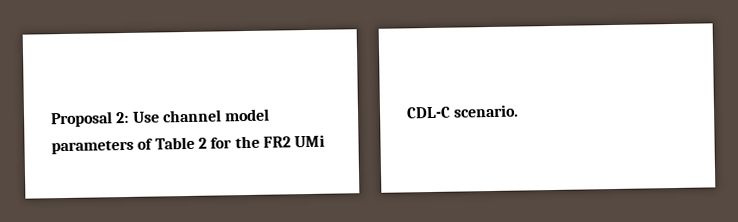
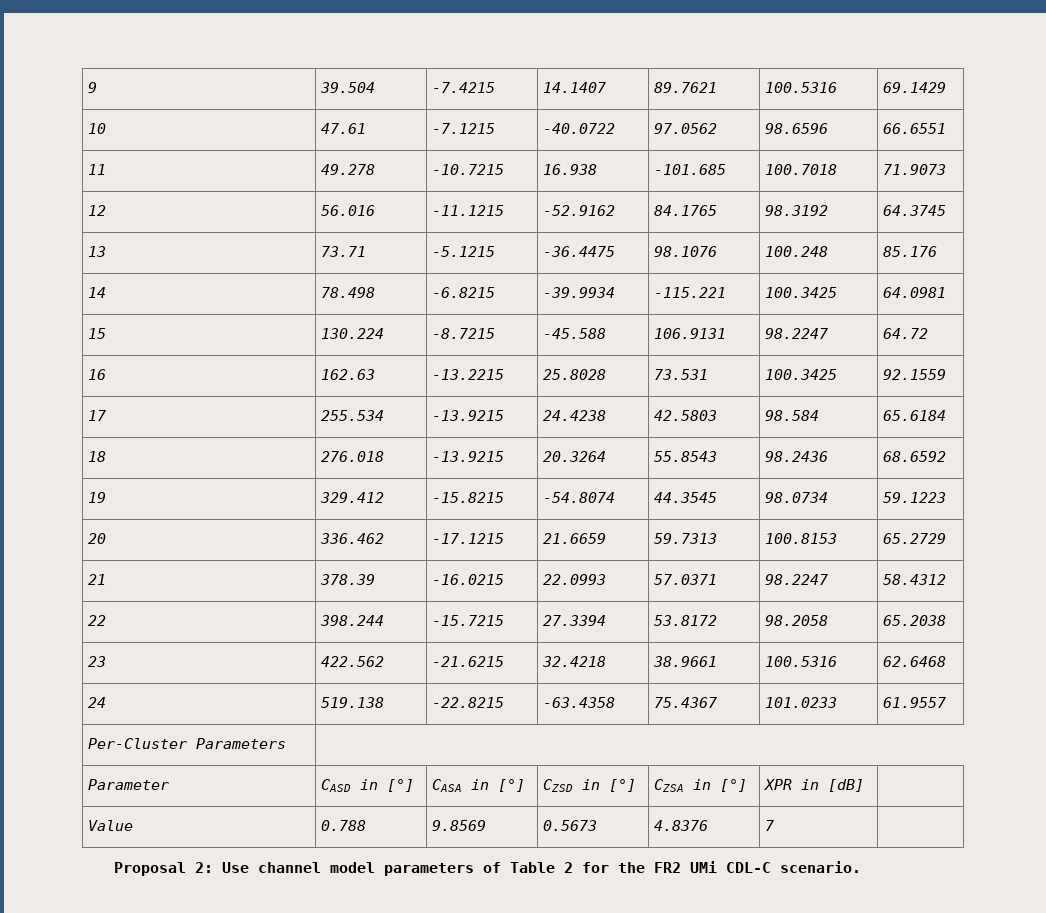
(50, 119) none -> [88,82,98,93] [320,82,376,93] [432,82,496,93] [543,82,607,93] [654,82,718,93] [765,82,838,93] [883,82,947,93] [88,123,107,134] [321,123,367,134] [432,123,496,134] [543,123,616,134] [654,123,718,134] [765,123,829,134] [883,123,947,134] [88,164,107,175] [321,164,376,175] [432,164,505,175] [543,164,598,175] [654,164,727,175] [765,164,838,175] [883,164,947,175] [88,205,107,216] [321,205,376,216] [432,205,505,216] [543,205,616,216] [654,205,718,216] [765,205,829,216] [883,205,947,216] [88,246,107,257] [321,246,367,257] [432,246,496,257] [543,246,616,257] [654,246,718,257] [765,246,829,257] [883,246,938,257] [88,287,107,298] [321,287,376,298] [432,287,496,298] [543,287,616,298] [654,287,727,298] [765,287,838,298] [883,287,947,298] [88,328,107,339] [321,328,385,339] [432,328,496,339] [543,328,607,339] [654,328,727,339] [765,328,829,339] [883,328,929,339] [88,369,107,380] [321,369,376,380] [432,369,505,380] [543,369,607,380] [654,369,709,380] [765,369,838,380] [883,369,947,380] [88,410,107,421] [321,410,385,421] [432,410,505,421] [543,410,607,421] [654,410,718,421] [765,410,820,421] [883,410,947,421] [88,451,107,462] [321,451,385,462] [432,451,505,462] [543,451,607,462] [654,451,718,462] [765,451,829,462] [883,451,947,462] [88,492,107,503] [320,492,385,503] [432,492,505,503] [543,492,616,503] [654,492,718,503] [765,492,829,503] [883,492,947,503] [88,533,107,544] [320,533,385,544] [432,533,505,544] [543,533,607,544] [654,533,718,544] [765,533,838,544] [883,533,947,544] [88,574,107,585] [320,574,376,585] [432,574,505,585] [543,574,607,585] [654,574,718,585] [765,574,829,585] [883,574,947,585] [88,615,107,626] [320,615,385,626] [432,615,505,626] [543,615,607,626] [654,615,718,626] [765,615,829,626] [883,615,947,626] [88,656,107,667] [321,656,385,667] [432,656,505,667] [542,656,607,667] [653,656,718,667] [765,656,838,667] [883,656,947,667] [88,697,107,708] [321,697,385,708] [432,697,505,708] [543,697,616,708] [654,697,718,708] [765,697,838,708] [883,697,947,708] [88,738,287,749] [88,779,170,790] [321,779,415,792] [432,779,526,792] [543,779,637,792] [654,779,748,792] [764,779,865,792] [88,820,134,831] [321,820,367,831] [432,820,487,831] [543,820,598,831] [654,820,709,831] [765,820,775,831] 9 | 39.504 | -7.4215 | 14.1407 | 89.7621 | 100.5316 | 69.1429 // 10 | 47.61 | -7.1215 | -40.0722 | 97.0562 | 98.6596 | 66.6551 // 11 | 49.278 | -10.7215 | 16.938 | -101.685 | 100.7018 | 71.9073 // 12 | 56.016 | -11.1215 | -52.9162 | 84.1765 | 98.3192 | 64.3745 // 13 | 73.71 | -5.1215 | -36.4475 | 98.1076 | 100.248 | 85.176 // 14 | 78.498 | -6.8215 | -39.9934 | -115.221 | 100.3425 | 64.0981 // 15 | 130.224 | -8.7215 | -45.588 | 106.9131 | 98.2247 | 64.72 // 16 | 162.63 | -13.2215 | 25.8028 | 73.531 | 100.3425 | 92.1559 // 17 | 255.534 | -13.9215 | 24.4238 | 42.5803 | 98.584 | 65.6184 // 18 | 276.018 | -13.9215 | 20.3264 | 55.8543 | 98.2436 | 68.6592 // 19 | 329.412 | -15.8215 | -54.8074 | 44.3545 | 98.0734 | 59.1223 // 20 | 336.462 | -17.1215 | 21.6659 | 59.7313 | 100.8153 | 65.2729 // 21 | 378.39 | -16.0215 | 22.0993 | 57.0371 | 98.2247 | 58.4312 // 22 | 398.244 | -15.7215 | 27.3394 | 53.8172 | 98.2058 | 65.2038 // 23 | 422.562 | -21.6215 | 32.4218 | 38.9661 | 100.5316 | 62.6468 // 24 | 519.138 | -22.8215 | -63.4358 | 75.4367 | 101.0233 | 61.9557 // Per-Cluster Parameters // Parameter | CASD in [°] | CASA in [°] | CZSD in [°] | CZSA in [°] | XPR in [dB] | // Value | 0.788 | 9.8569 | 0.5673 | 4.8376 | 7 | //

